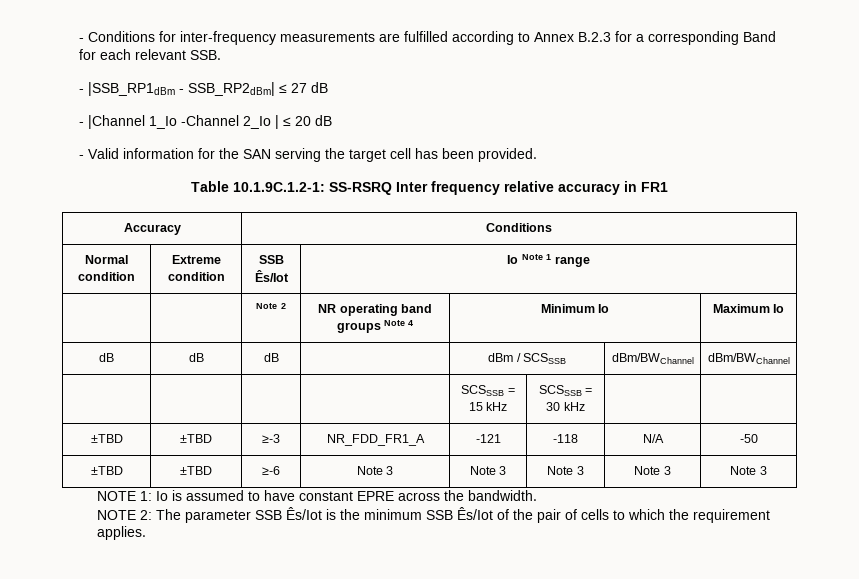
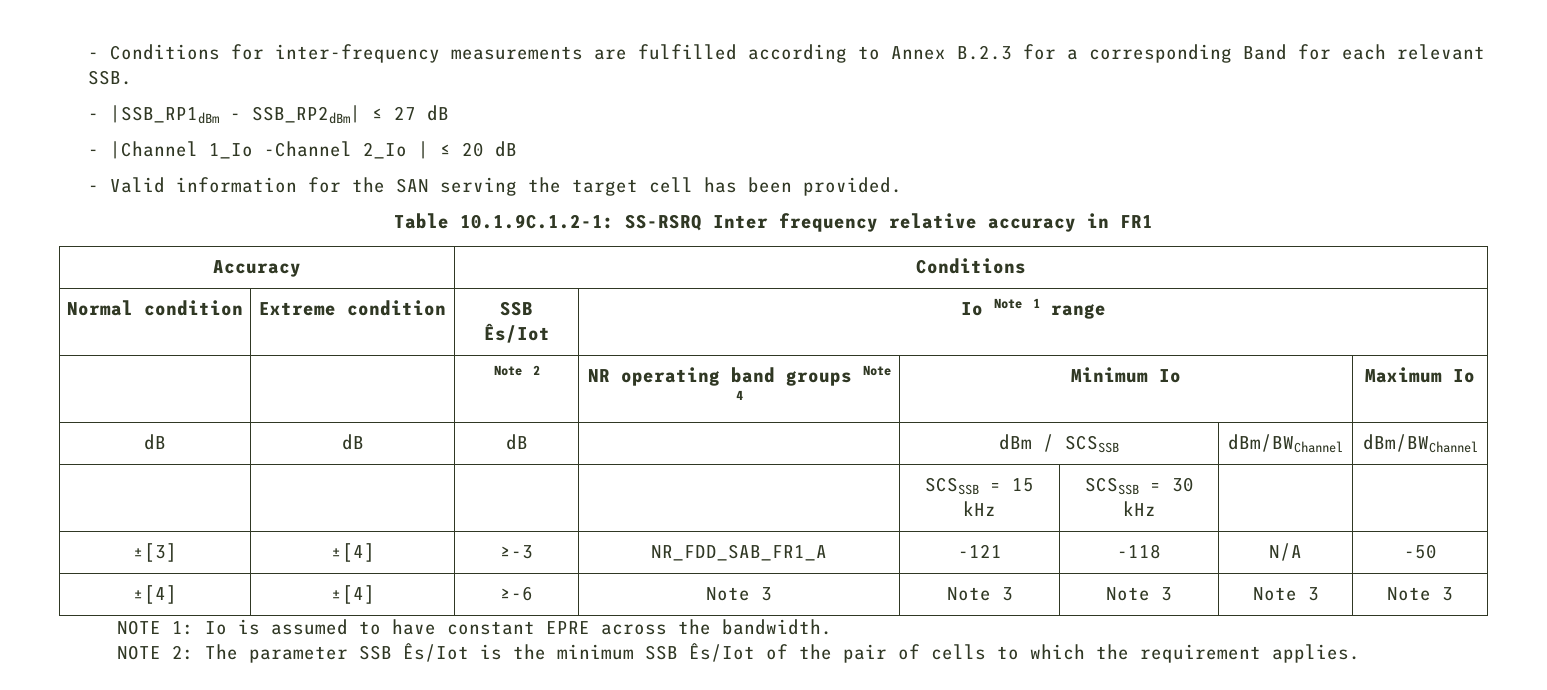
[90,434,123,443] [180,434,212,443] ±TBD | ±TBD -> [133,543,177,562] [330,543,375,562] ±[3] | ±[4]
[326,434,425,446] NR_FDD_FR1_A -> [651,544,827,561] NR_FDD_SAB_FR1_A
[90,466,123,475] [180,466,212,475] ±TBD | ±TBD -> [133,585,177,604] [330,585,375,604] ±[4] | ±[4]

